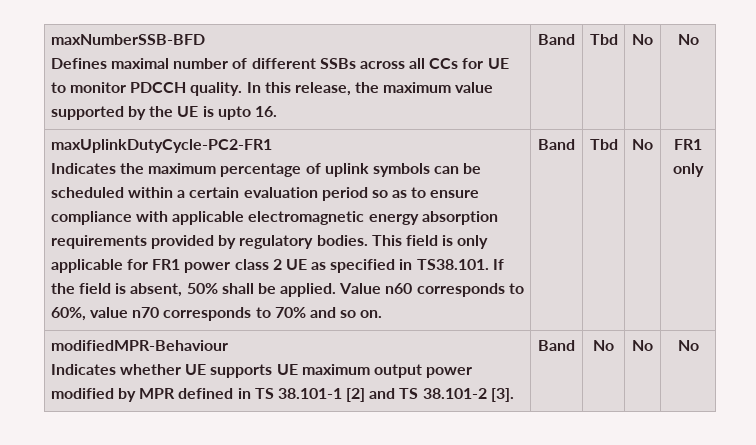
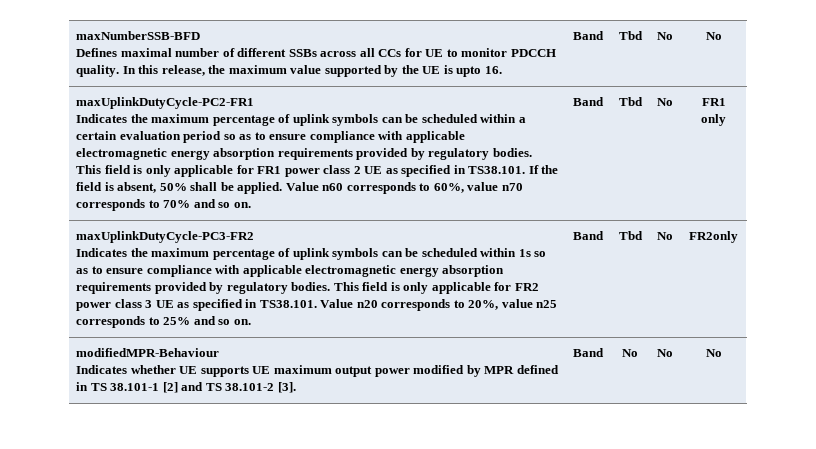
(704, 170) none -> [76,231,255,243] [76,248,547,260] [76,265,505,277] [76,282,539,294] [76,299,558,311] [76,316,251,328] [573,231,604,240] [618,231,643,240] [657,232,673,240] [689,231,738,243] // maxUplinkDutyCycle-PC3-FR2 // Indicates the maximum percentage of uplink symbols can be scheduled within 1s so as to ensure compliance with applicable electromagnetic energy absorption requirements provided by regulatory bodies. This field is only applicable for FR2 power class 3 UE as specified in TS38.101. Value n20 corresponds to 20%, value n25 corresponds to 25% and so on. | Band | Tbd | No | FR2only

